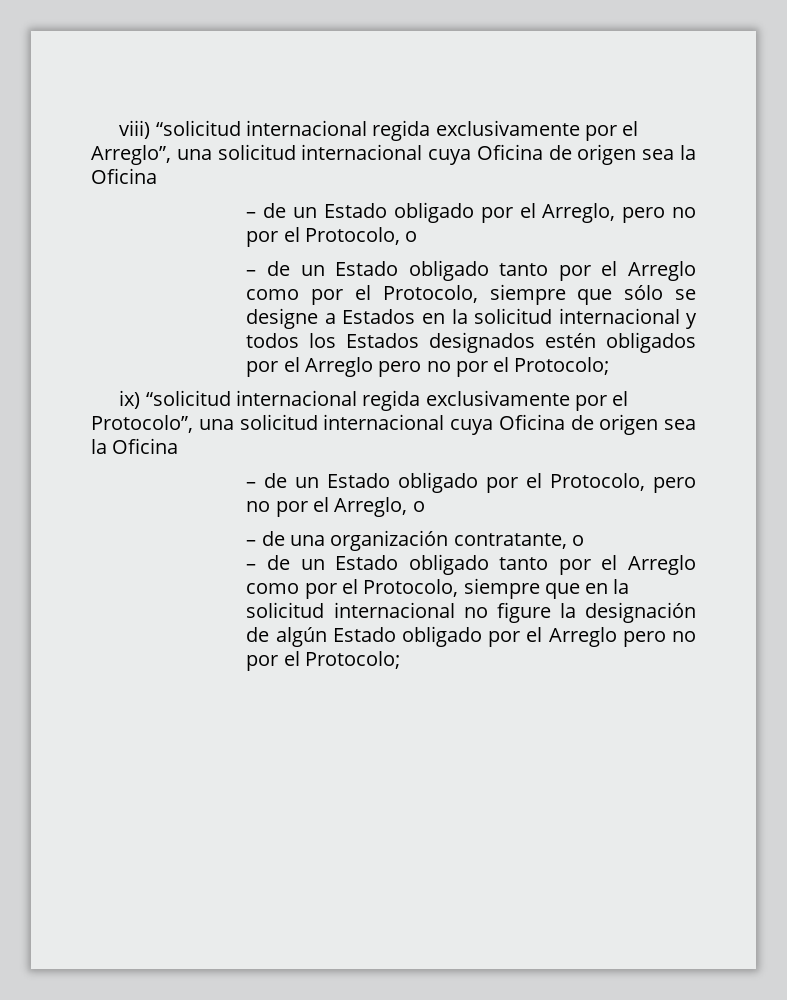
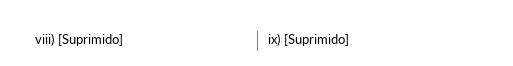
[155,120,639,141] [91,144,697,165] [91,168,157,184] [246,202,696,223] [246,227,418,247] [246,260,696,281] [246,284,696,305] [246,308,698,329] [246,332,696,353] [246,357,610,377] [119,390,629,411] [91,414,696,435] [91,438,179,454] [246,472,696,493] [246,497,425,517] [246,530,584,551] [246,554,696,575] [246,578,630,599] [246,602,696,623] [246,626,696,647] [246,651,401,671] “solicitud internacional regida exclusivamente por el Arreglo”, una solicitud internacional cuya Oficina de origen sea la Oficina // – de un Estado obligado por el Arreglo, pero no por el Protocolo, o // – de un Estado obligado tanto por el Arreglo como por el Protocolo, siempre que sólo se designe a Estados en la solicitud internacional y todos los Estados designados estén obligados por el Arreglo pero no por el Protocolo; // ix) “solicitud internacional regida exclusivamente por el Protocolo”, una solicitud internacional cuya Oficina de origen sea la Oficina // – de un Estado obligado por el Protocolo, pero no por el Arreglo, o // – de una organización contratante, o // – de un Estado obligado tanto por el Arreglo como por el Protocolo, siempre que en la solicitud internacional no figure la designación de algún Estado obligado por el Arreglo pero no por el Protocolo; -> [57,34,123,46] [268,33,349,46] [Suprimido] // ix) [Suprimido]

